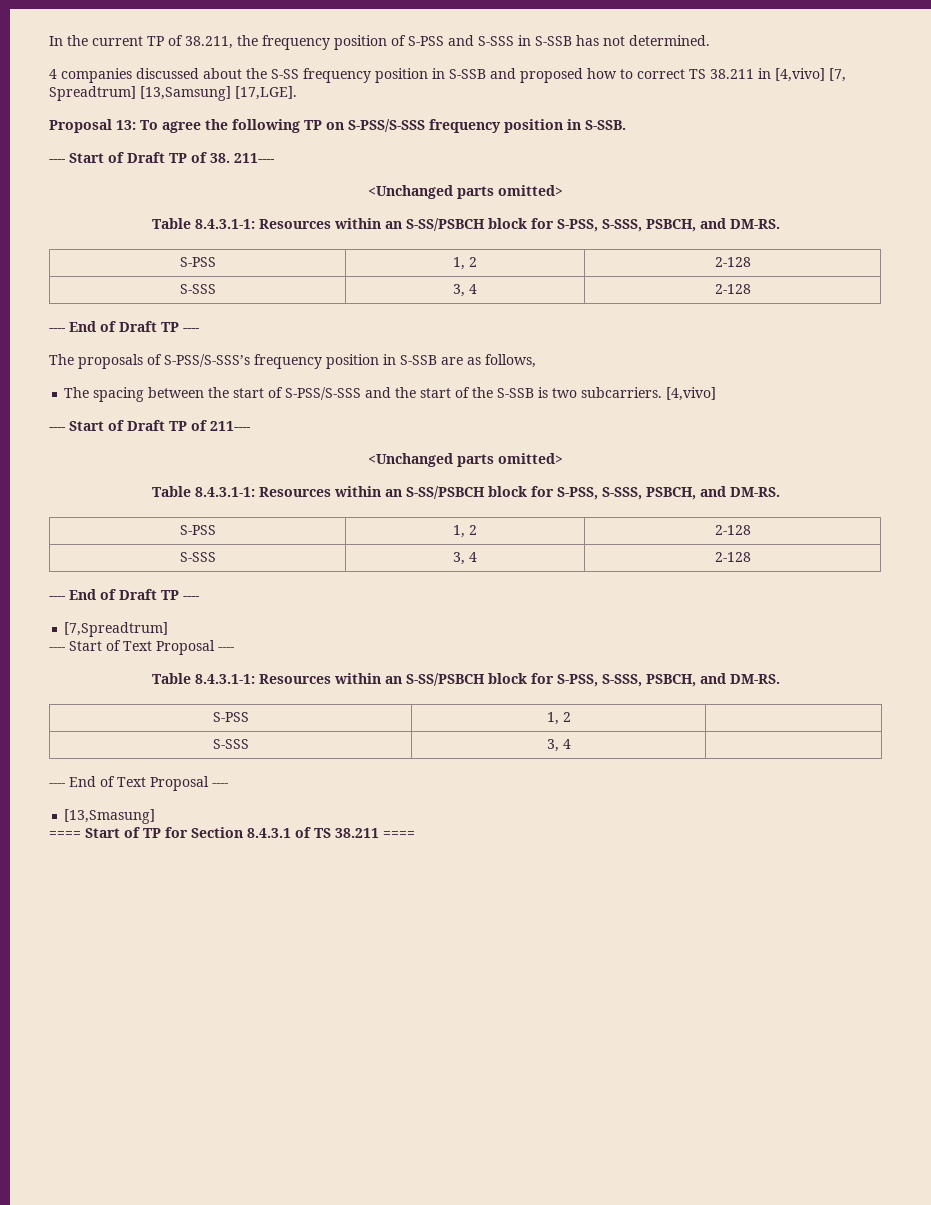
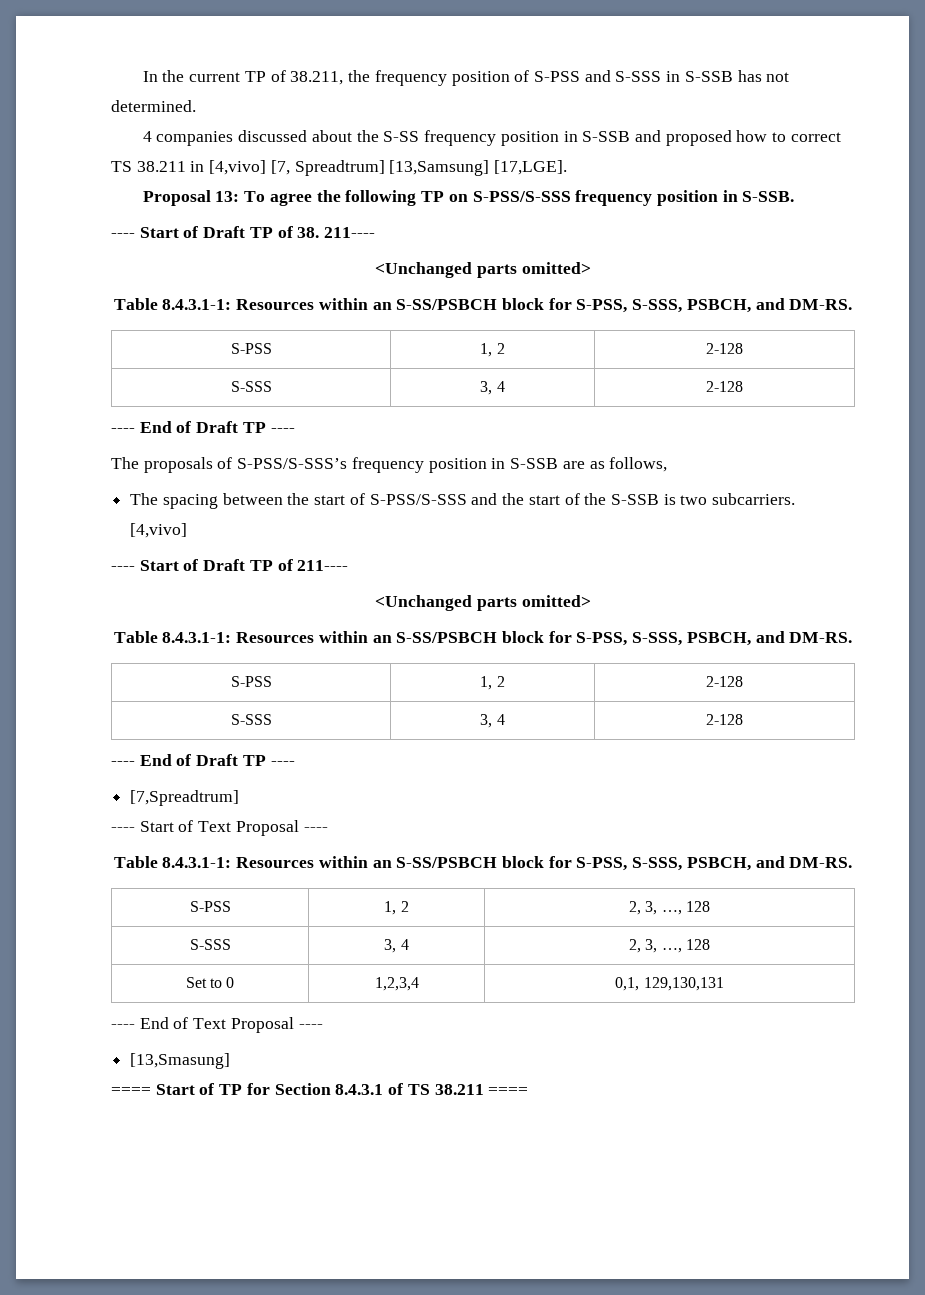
[212,739,249,749] [546,739,571,752] // S-SSS | 3, 4 | -> [629,901,710,915] [189,939,231,950] [384,939,409,953] [629,939,710,953] [185,977,235,988] [374,977,419,991] [615,977,724,991] 2, 3, …, 128 // S-SSS | 3, 4 | 2, 3, …, 128 // Set to 0 | 1,2,3,4 | 0,1, 129,130,131

